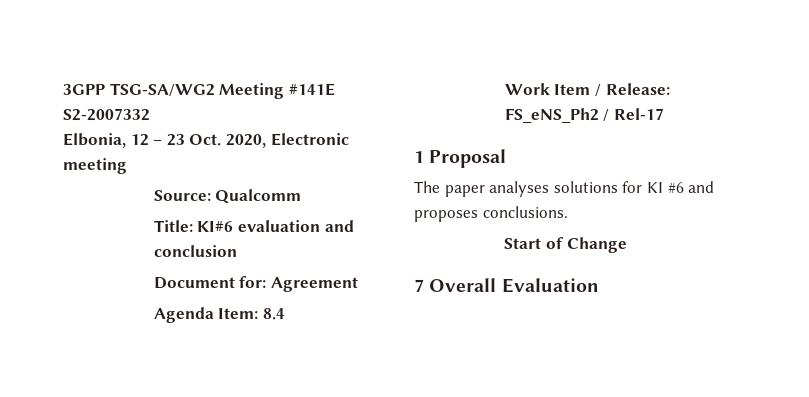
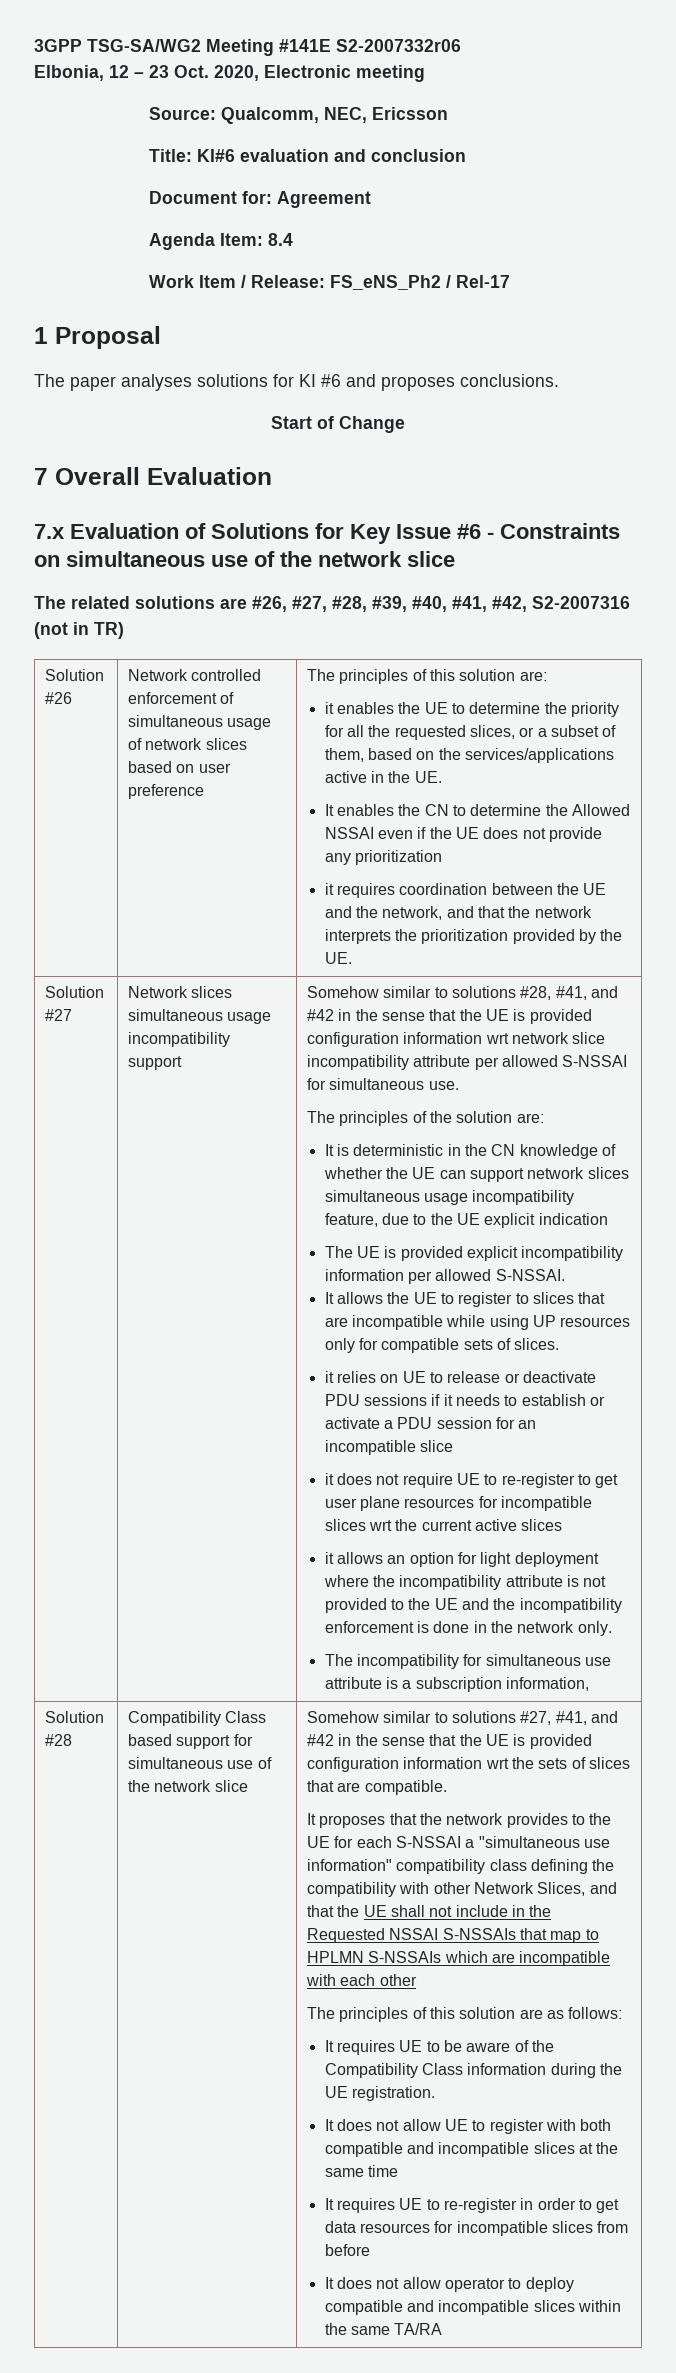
[63,108,150,121] S2-2007332 -> [336,39,461,52] S2-2007332r06
[215,189,302,204] Qualcomm -> [221,107,449,124] Qualcomm, NEC, Ericsson
(599, 285) none -> [34,523,620,544] [34,551,455,567] [34,596,630,612] [34,622,124,639] [45,669,105,681] [45,692,73,704] [128,669,262,681] [128,692,235,704] [128,715,272,730] [128,738,247,750] [128,761,231,773] [128,784,205,799] [307,669,547,684] [324,702,619,717] [324,725,617,740] [324,748,614,763] [324,771,442,783] [324,804,630,816] [324,827,602,842] [324,850,442,865] [324,883,607,898] [324,906,592,920] [324,929,623,944] [324,952,352,964] [45,986,105,998] [45,1009,73,1021] [128,986,233,998] [128,1009,272,1024] [128,1032,231,1047] [128,1056,183,1070] [307,986,618,1000] [307,1009,592,1024] [307,1032,606,1047] [307,1055,628,1070] [307,1078,459,1090] [307,1111,544,1126] [324,1144,616,1159] [323,1167,629,1182] [324,1190,575,1205] [324,1213,608,1228] [324,1246,624,1261] [324,1269,565,1284] [324,1292,606,1307] [324,1315,631,1330] [324,1338,560,1353] [324,1371,596,1383] [324,1394,605,1406] [324,1417,537,1429] [324,1440,453,1455] [324,1473,619,1488] [324,1496,592,1511] [324,1519,563,1531] [324,1552,599,1567] [323,1575,607,1590] [324,1598,622,1613] [324,1621,612,1636] [324,1654,611,1669] [324,1677,589,1692] [45,1711,105,1723] [45,1734,73,1746] [128,1711,267,1726] [128,1734,253,1749] [128,1757,272,1769] [128,1780,248,1792] [307,1711,618,1725] [307,1734,592,1749] [307,1757,630,1772] [307,1780,447,1795] [307,1813,612,1828] [307,1836,610,1848] [307,1859,615,1874] [307,1882,617,1897] [307,1905,552,1917] [307,1928,599,1943] [307,1951,611,1966] [306,1974,417,1986] [307,2007,623,2022] [324,2040,554,2055] [324,2063,622,2078] [324,2086,435,2101] [324,2119,612,2134] [324,2142,619,2157] [324,2165,398,2177] [324,2198,620,2213] [324,2221,629,2236] [324,2244,370,2256] [324,2277,574,2292] [324,2300,621,2315] [324,2323,443,2335] // 7.x Evaluation of Solutions for Key Issue #6 - Constraints on simultaneous use of the network slice // The related solutions are #26, #27, #28, #39, #40, #41, #42, S2-2007316 (not in TR) // Solution #26 | Network controlled enforcement of simultaneous usage of network slices based on user preference | The principles of this solution are: // it enables the UE to determine the priority for all the requested slices, or a subset of them, based on the services/applications active in the UE. // It enables the CN to determine the Allowed NSSAI even if the UE does not provide any prioritization // it requires coordination between the UE and the network, and that the network interprets the prioritization provided by the UE. // Solution #27 | Network slices simultaneous usage incompatibility support | Somehow similar to solutions #28, #41, and #42 in the sense that the UE is provided configuration information wrt network slice incompatibility attribute per allowed S-NSSAI for simultaneous use. // The principles of the solution are: // It is deterministic in the CN knowledge of whether the UE can support network slices simultaneous usage incompatibility feature, due to the UE explicit indication // The UE is provided explicit incompatibility information per allowed S-NSSAI. // It allows the UE to register to slices that are incompatible while using UP resources only for compatible sets of slices. // it relies on UE to release or deactivate PDU sessions if it needs to establish or activate a PDU session for an incompatible slice // it does not require UE to re-register to get user plane resources for incompatible slices wrt the current active slices // it allows an option for light deployment where the incompatibility attribute is not provided to the UE and the incompatibility enforcement is done in the network only. // The incompatibility for simultaneous use attribute is a subscription information, // Solution #28 | Compatibility Class based support for simultaneous use of the network slice | Somehow similar to solutions #27, #41, and #42 in the sense that the UE is provided configuration information wrt the sets of slices that are compatible. // It proposes that the network provides to the UE for each S-NSSAI a "simultaneous use information" compatibility class defining the compatibility with other Network Slices, and that the UE shall not include in the Requested NSSAI S-NSSAIs that map to HPLMN S-NSSAIs which are incompatible with each other // The principles of this solution are as follows: // It requires UE to be aware of the Compatibility Class information during the UE registration. // It does not allow UE to register with both compatible and incompatible slices at the same time // It requires UE to re-register in order to get data resources for incompatible slices from before // It does not allow operator to deploy compatible and incompatible slices within the same TA/RA

